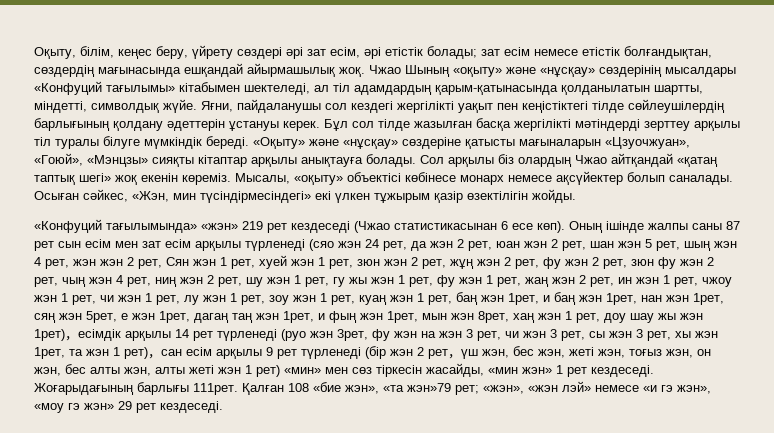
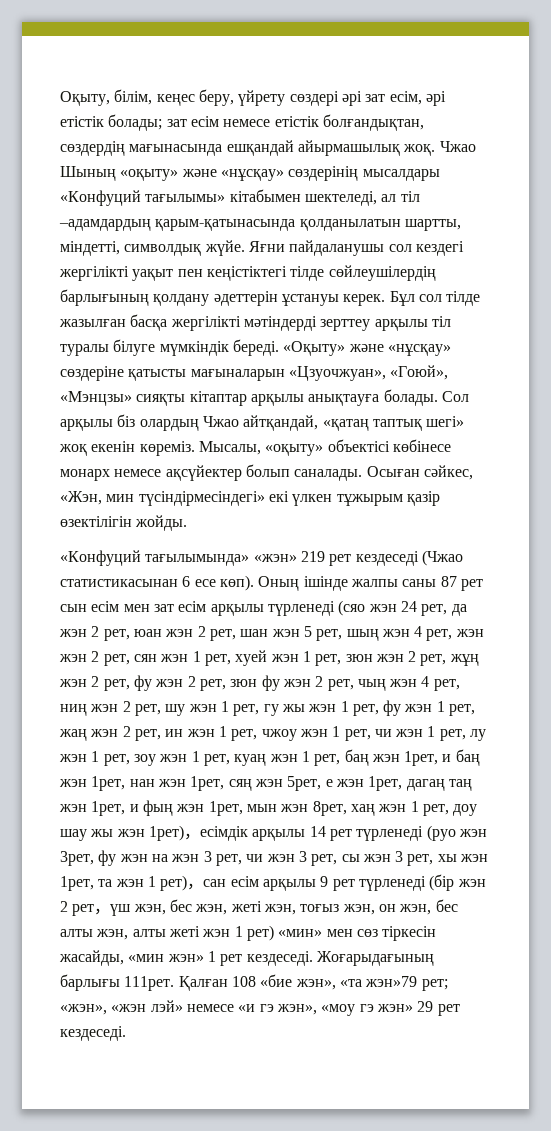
[354,85,432,95] адамдардың -> [59,219,151,231] –адамдардың
[201,101,233,112] Яғни, -> [248,241,285,252] Яғни
[611,153,673,167] айтқандай -> [243,415,319,431] айтқандай,
[166,257,189,266] Сян -> [133,654,157,662] сян

